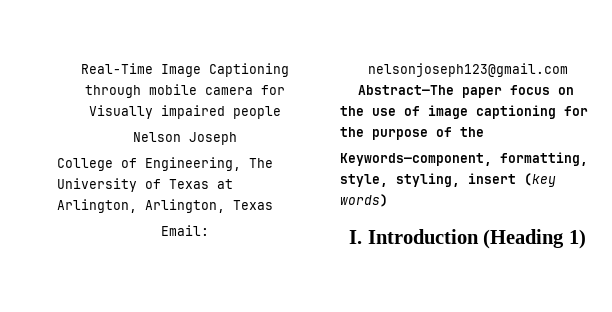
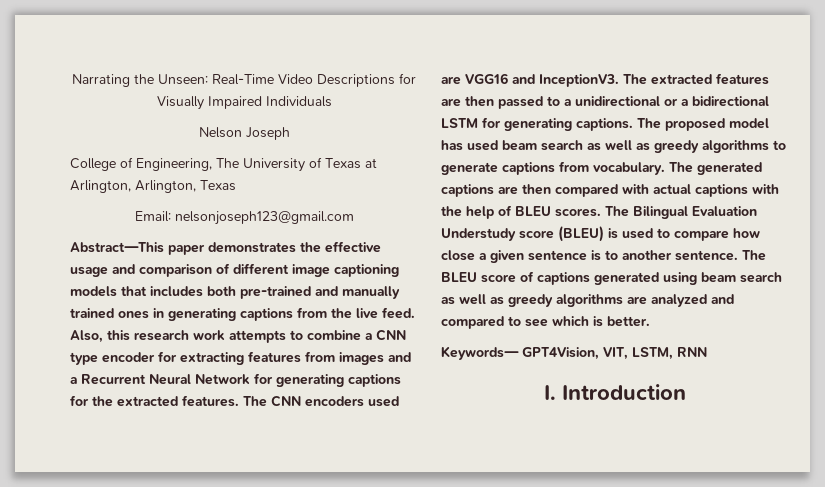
[80,63,289,77] [84,84,285,98] [88,105,281,119] Real-Time Image Captioning through mobile camera for Visually impaired people -> [72,73,416,87] [156,96,332,110] Narrating the Unseen: Real-Time Video Descriptions for Visually Impaired Individuals
[357,85,574,98] [340,105,588,119] [340,127,484,140] [340,152,588,166] [340,173,556,187] [340,194,388,207] Abstract—The paper focus on the use of image captioning for the purpose of the // Keywords—component, formatting, style, styling, insert (key words) -> [70,241,381,255] [70,263,399,277] [70,286,400,299] [70,307,415,321] [70,329,406,343] [70,351,411,365] [70,373,401,387] [70,395,399,407] [441,73,769,87] [441,96,769,109] [441,117,769,131] [441,140,786,153] [441,161,762,175] [441,184,779,197] [441,205,757,219] [441,226,760,242] [441,250,766,263] [441,271,782,285] [441,294,734,307] [441,316,650,329] [441,346,707,360] Abstract—This paper demonstrates the effective usage and comparison of different image captioning models that includes both pre-trained and manually trained ones in generating captions from the live feed. Also, this research work attempts to combine a CNN type encoder for extracting features from images and a Recurrent Neural Network for generating captions for the extracted features. The CNN encoders used are VGG16 and InceptionV3. The extracted features are then passed to a unidirectional or a bidirectional LSTM for generating captions. The proposed model has used beam search as well as greedy algorithms to generate captions from vocabulary. The generated captions are then compared with actual captions with the help of BLEU scores. The Bilingual Evaluation Understudy score (BLEU) is used to compare how close a given sentence is to another sentence. The BLEU score of captions generated using beam search as well as greedy algorithms are analyzed and compared to see which is better. // Keywords— GPT4Vision, VIT, LSTM, RNN
[483,229,586,249] (Heading 1) -> (686, 392) none

